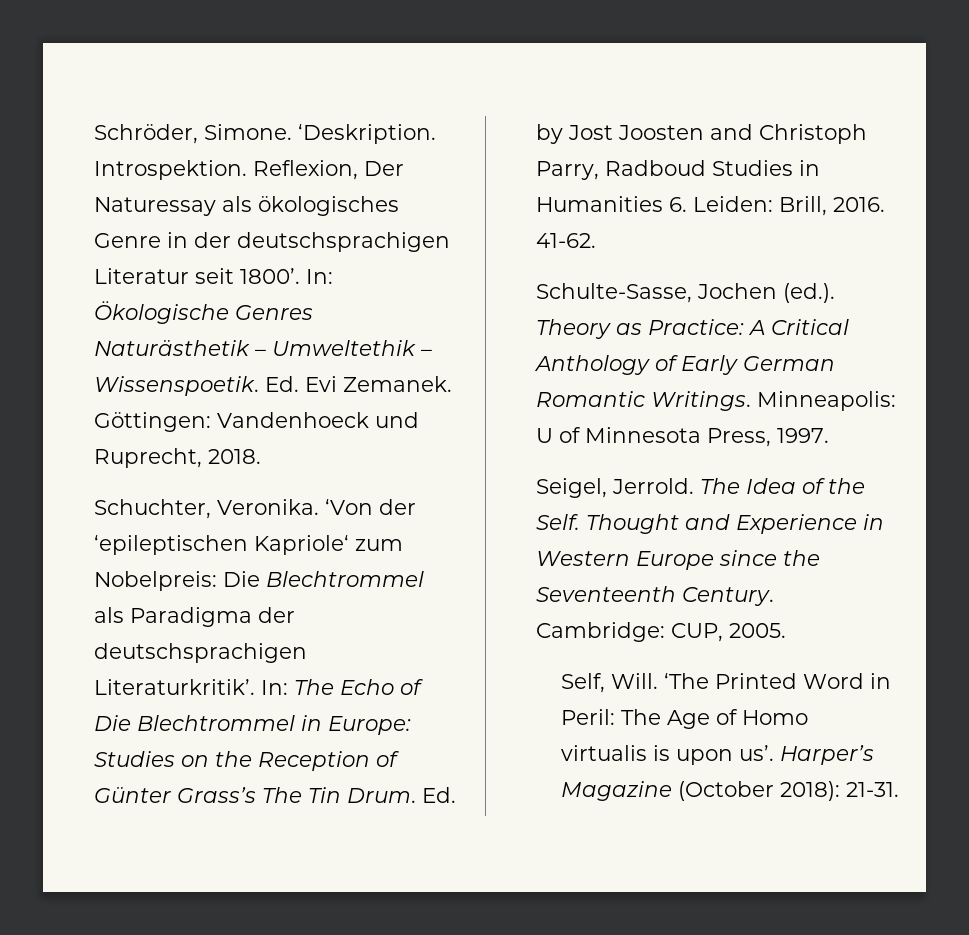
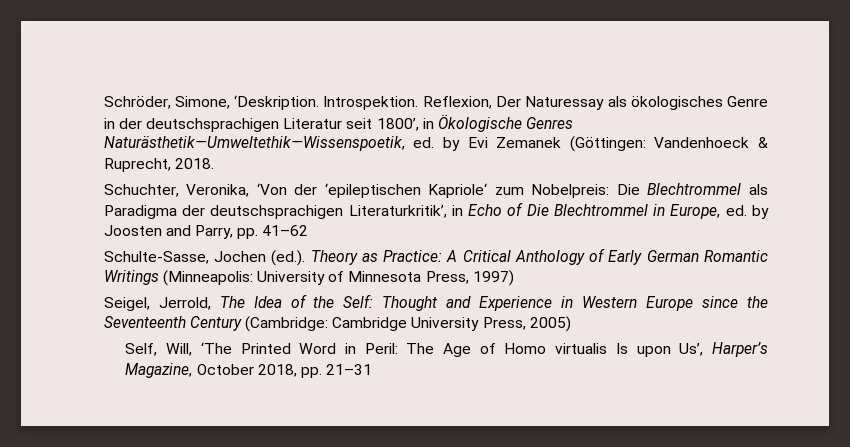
[204,124,293,140] Simone. -> [174,96,230,109] Simone,
[240,268,334,284] [94,301,314,324] [94,340,433,356] [94,376,453,396] [94,412,420,432] 1800’. In: Ökologische Genres Naturästhetik – Umweltethik – Wissenspoetik. Ed. Evi Zemanek. Göttingen: Vandenhoeck und -> [376,114,574,132] [103,136,768,152] 1800’, in Ökologische Genres Naturästhetik—Umweltethik—Wissenspoetik, ed. by Evi Zemanek (Göttingen: Vandenhoeck &
[217,499,320,515] Veronika. -> [186,184,250,197] Veronika,
[94,679,335,695] Literaturkritik’. In: The -> [348,205,463,218] Literaturkritik’, in
[328,716,412,735] [94,751,400,771] [94,787,457,803] [536,124,868,144] [536,160,821,180] [536,196,886,216] [536,233,597,248] Europe: Studies on the Reception of Günter Grass’s The Tin Drum. Ed. by Jost Joosten and Christoph Parry, Radboud Studies in Humanities 6. Leiden: Brill, 2016. 41-62. -> [670,204,769,219] [103,225,309,239] Europe, ed. by Joosten and Parry, pp. 41–62
[651,391,897,411] [536,428,554,443] Writings. Minneapolis: U -> [103,270,326,286] Writings (Minneapolis: University
[777,428,830,443] 1997. -> [472,270,514,286] 1997)
[612,478,695,494] Jerrold. -> [158,297,211,310] Jerrold,
[536,514,581,530] Self. -> [343,294,374,308] Self:
[682,587,775,606] [536,622,787,642] Century. Cambridge: CUP, 2005. -> [189,316,571,332] Century (Cambridge: Cambridge University Press, 2005)
[611,673,659,689] Will. -> [166,343,193,356] Will,
[653,745,875,765] [561,781,900,801] is upon us’. Harper’s Magazine (October 2018): 21-31. -> [615,342,769,357] [125,363,373,378] Is upon Us’, Harper’s Magazine, October 2018, pp. 21–31

